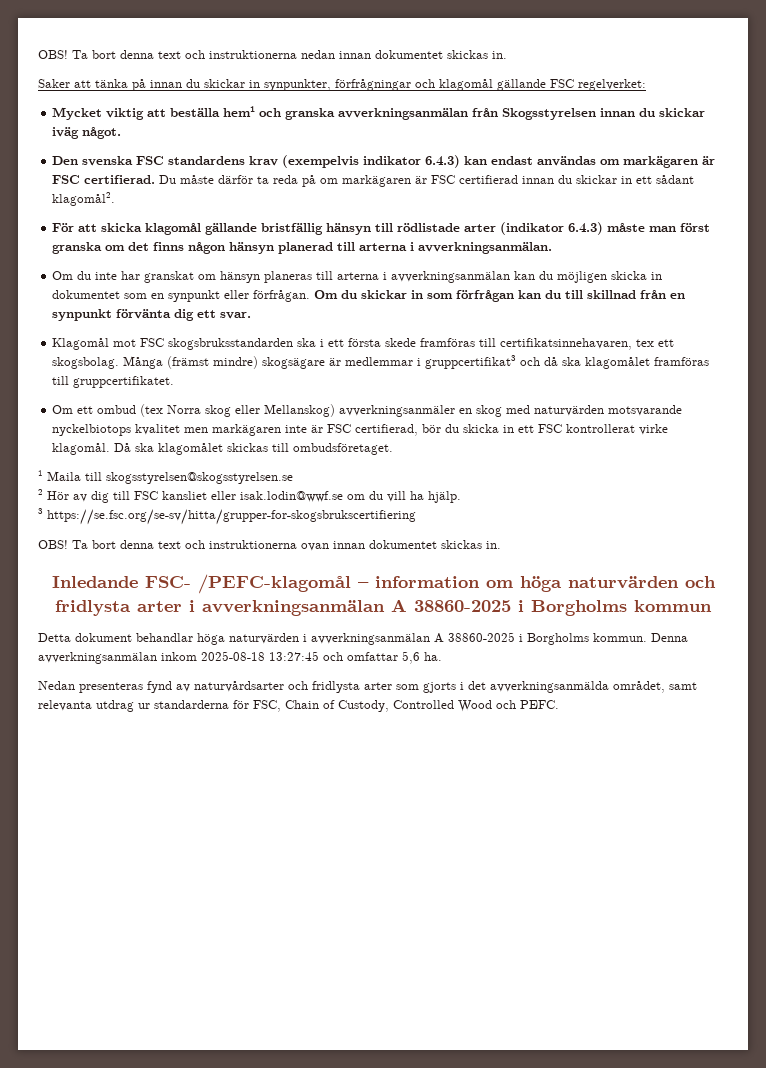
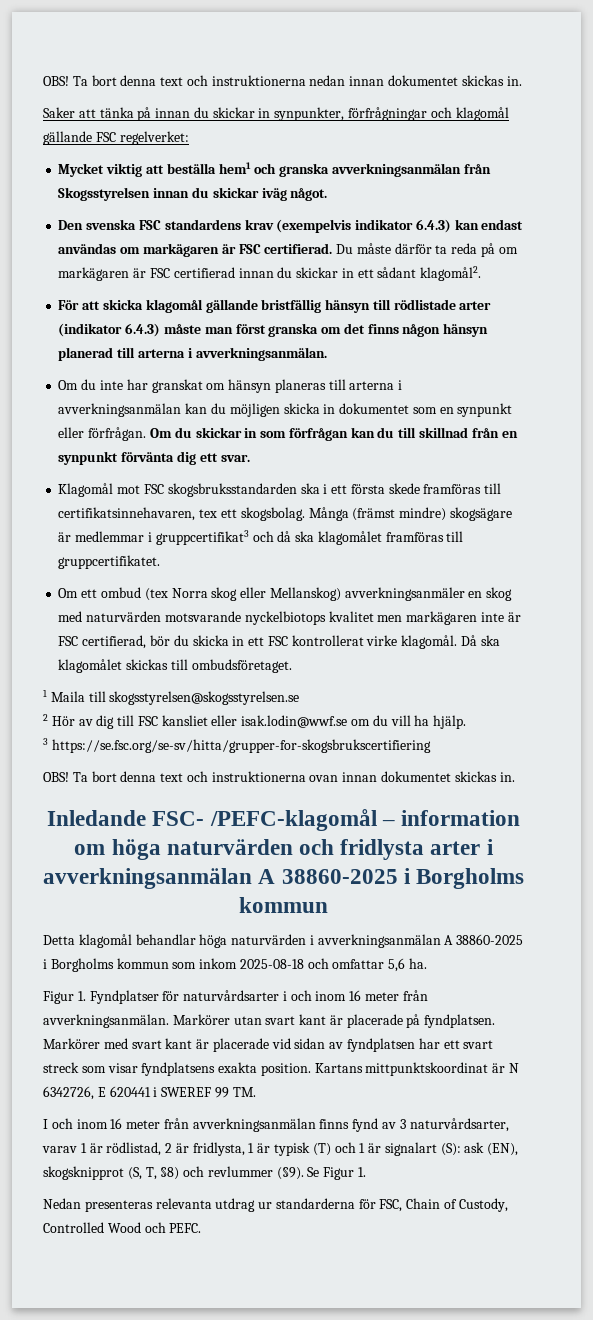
[75,633,132,642] dokument -> [78,934,132,948] klagomål
[593,633,688,642] [38,652,157,664] kommun. Denna avverkningsanmälan -> [116,958,197,969] kommun som
[269,651,319,661] 13:27:45 -> (304, 964) none
[38,681,697,693] Nedan presenteras fynd av naturvårdsarter och fridlysta arter som gjorts i det avverkningsanmälda området, samt -> [43,990,428,1004] [43,1014,496,1028] [43,1038,494,1052] [43,1062,520,1076] [43,1086,256,1100] [43,1118,509,1132] [42,1142,519,1156] [43,1166,367,1180] [43,1198,153,1212] Figur 1. Fyndplatser för naturvårdsarter i och inom 16 meter från avverkningsanmälan. Markörer utan svart kant är placerade på fyndplatsen. Markörer med svart kant är placerade vid sidan av fyndplatsen har ett svart streck som visar fyndplatsens exakta position. Kartans mittpunktskoordinat är N 6342726, E 620441 i SWEREF 99 TM. // I och inom 16 meter från avverkningsanmälan finns fynd av 3 naturvårdsarter, varav 1 är rödlistad, 2 är fridlysta, 1 är typisk (T) och 1 är signalart (S): ask (EN), skogsknipprot (S, T, §8) och revlummer (§9). Se Figur 1. // Nedan presenteras

